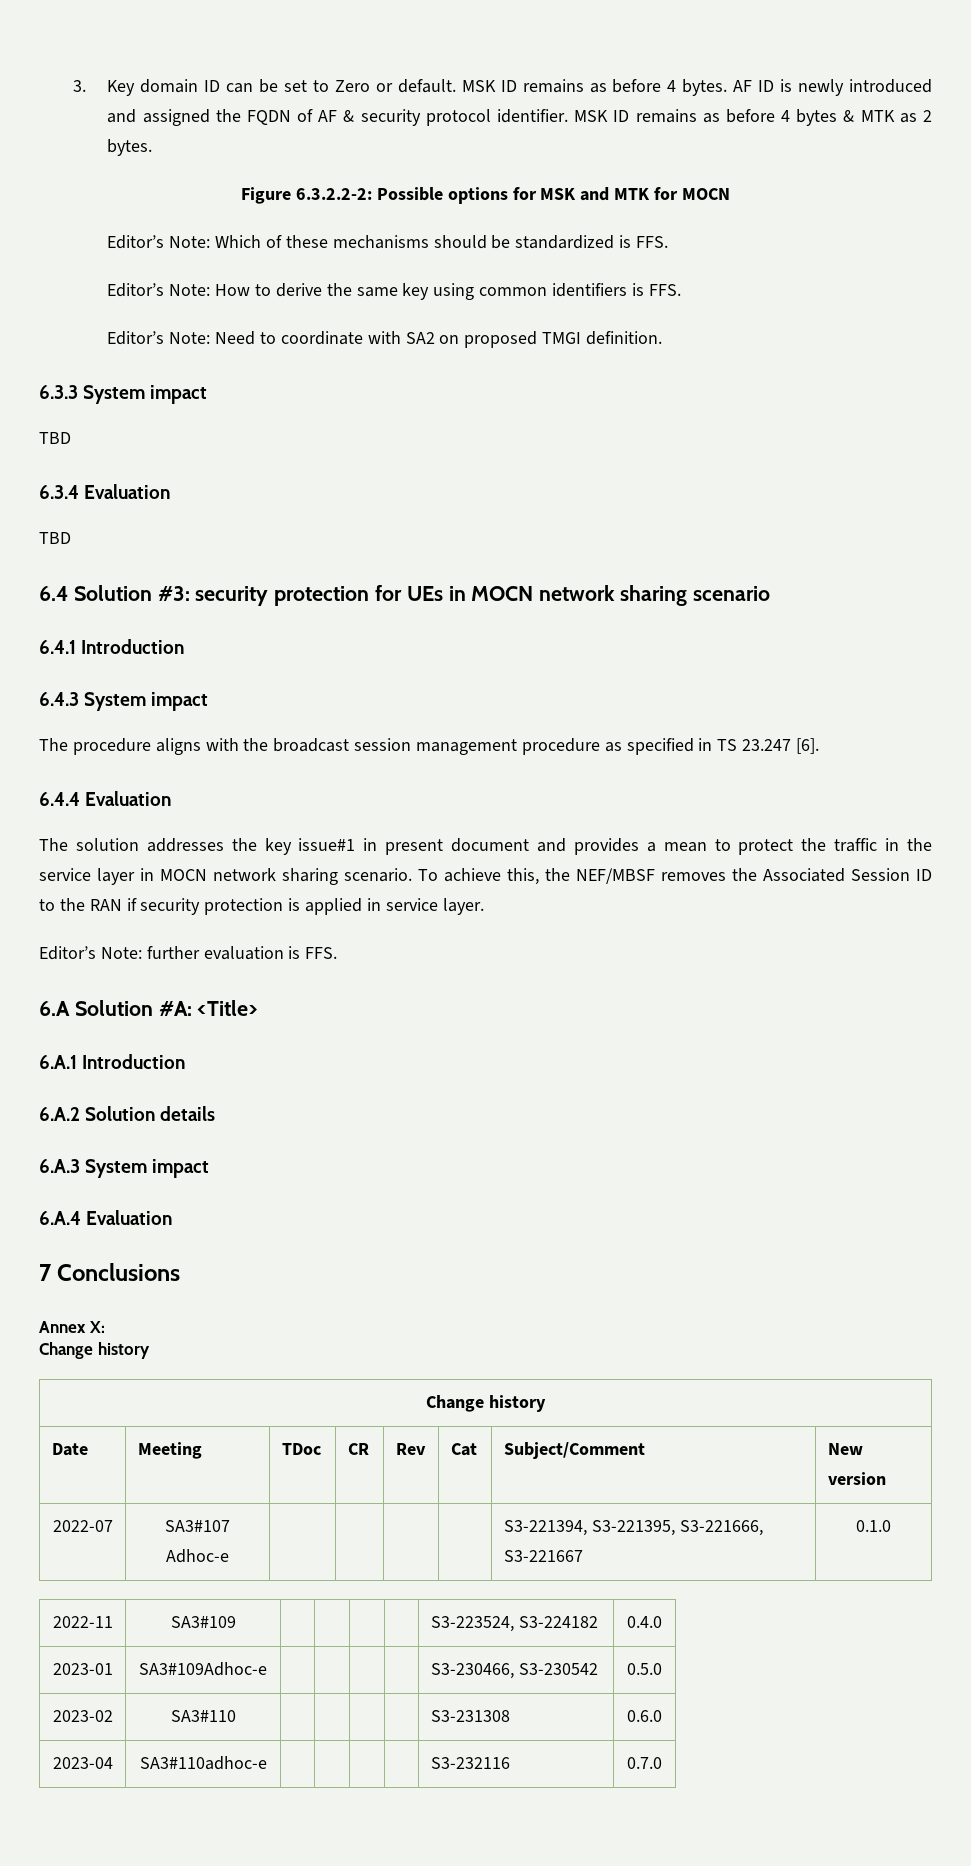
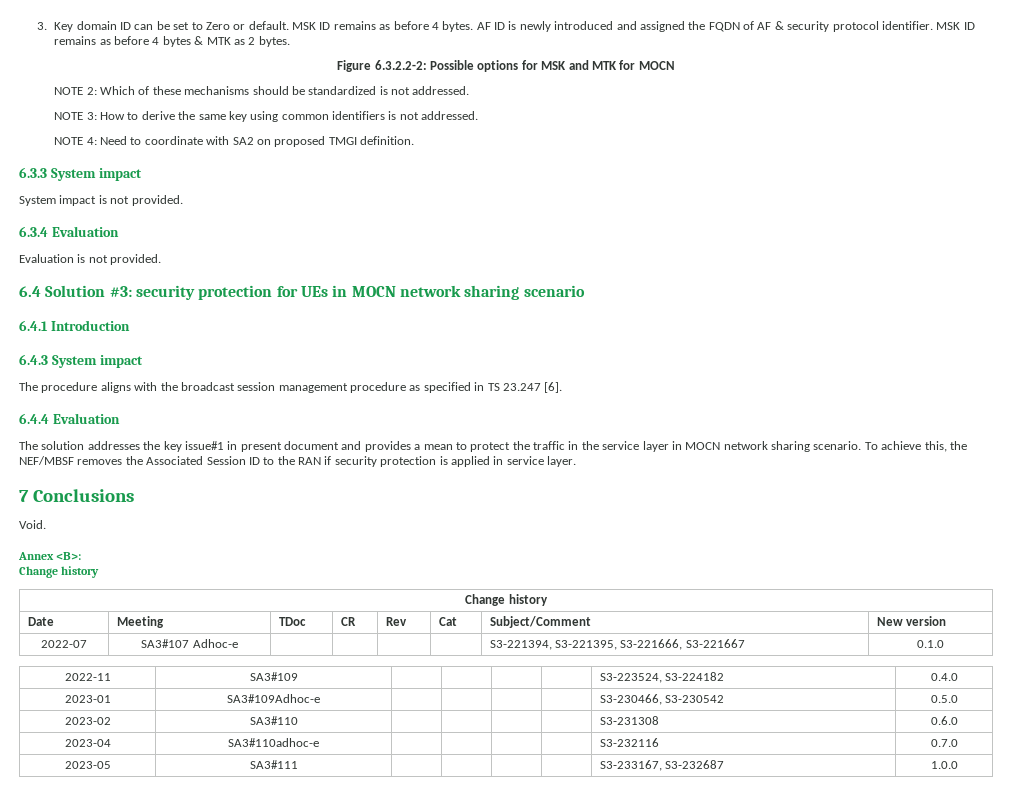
[107,235,211,249] Editor’s Note: -> [54,87,97,95] NOTE 2:
[635,236,668,248] [107,283,211,297] FFS. // Editor’s Note: -> [391,86,470,95] [54,112,97,120] not addressed. // NOTE 3:
[648,284,681,296] [107,331,211,345] FFS. // Editor’s Note: -> [399,111,479,120] [54,137,97,145] not addressed. // NOTE 4:
[39,432,71,444] [39,484,171,499] [39,532,71,544] TBD // 6.3.4 Evaluation // TBD -> [19,195,183,206] [19,226,119,237] [19,254,162,265] System impact is not provided. // 6.3.4 Evaluation // Evaluation is not provided.
[39,946,338,960] [39,1000,259,1016] [39,1054,186,1069] [39,1106,216,1121] [39,1159,210,1178] [39,1210,173,1225] // Editor’s Note: further evaluation is FFS. // 6.A Solution #A: <Title> // 6.A.1 Introduction // 6.A.2 Solution details // 6.A.3 System impact // 6.A.4 Evaluation -> (576, 461) none
(181, 1272) none -> [19,520,46,529] // Void.
[88,1321,105,1333] X: -> [56,552,82,560] <B>:
(662, 1763) none -> [64,761,111,769] [249,760,298,769] [599,760,724,771] [930,761,958,769] // 2023-05 | SA3#111 | | | | | S3‑233167, S3‑232687 | 1.0.0

